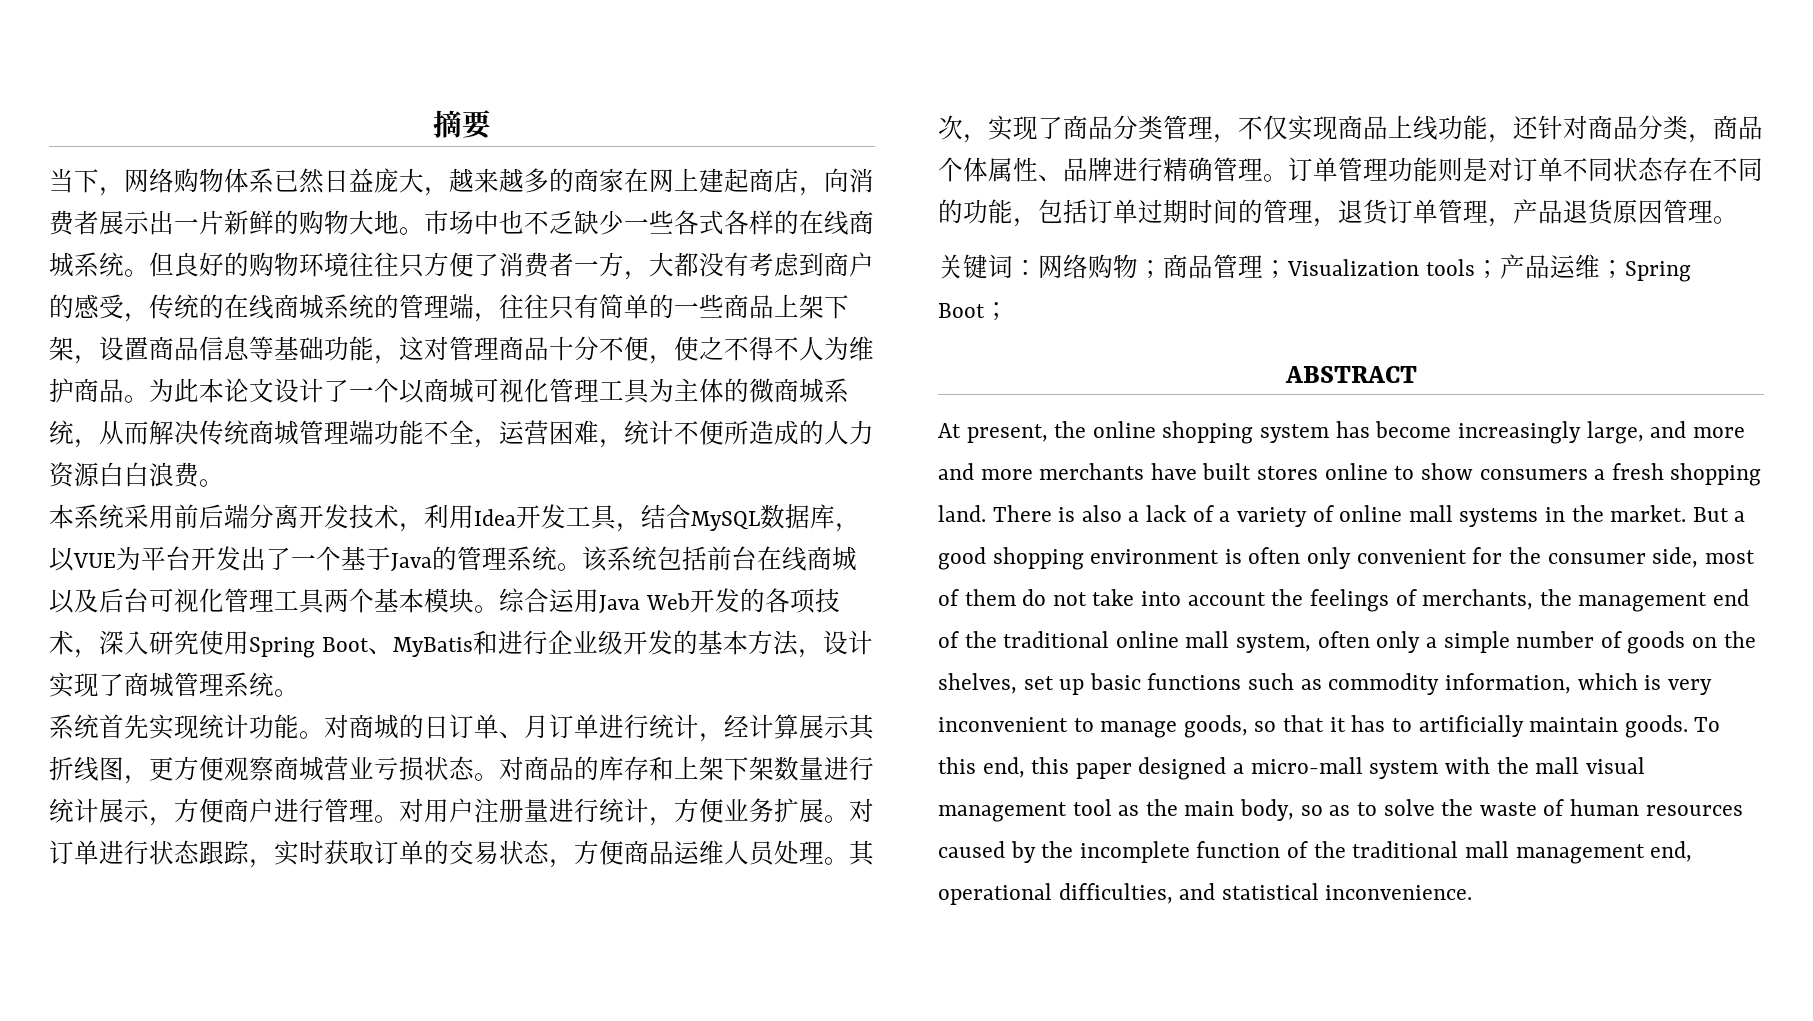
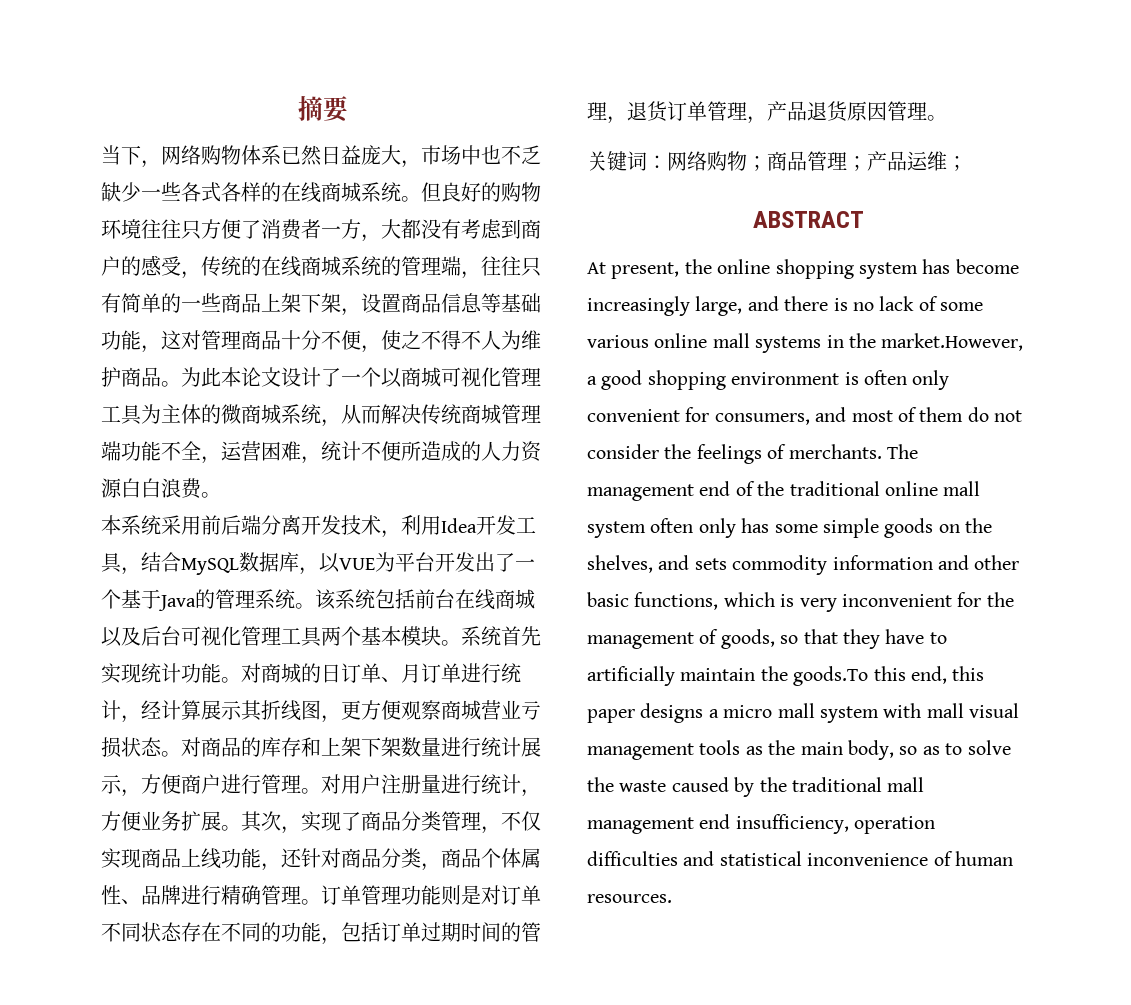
[449,168,874,196] [49,210,424,236] 越来越多的商家在网上建起商店，向消费者展示出一片新鲜的购物大地。 -> (421, 164) none
[499,588,840,614] [49,630,873,658] [49,672,299,698] 综合运用Java Web开发的各项技术，深入研究使用Spring Boot、MyBatis和进行企业级开发的基本方法，设计实现了商城管理系统。 // -> (461, 643) none
[849,798,874,823] [49,840,849,868] 对订单进行状态跟踪，实时获取订单的交易状态，方便商品运维人员处理。 -> (241, 828) none
[1287,259,1500,279] Visualization tools； -> (867, 163) none
[1624,261,1691,282] [938,302,1009,321] Spring Boot； -> (967, 163) none
[1692,427,1745,438] [938,463,1762,486] [938,505,1334,527] more and more merchants have built stores online to show consumers a fresh shopping land. There is also a lack of a variety of -> [784,296,984,311] [587,335,649,348] there is no lack of some various
[1610,505,1729,522] market. But -> [881,333,1024,351] market.However,
[1508,547,1699,568] the consumer side, -> [714,407,847,425] consumers, and
[1092,589,1266,606] take into account -> [587,444,659,459] consider
[1422,589,1572,610] merchants, the -> [788,444,918,459] merchants. The
[1236,631,1756,654] [938,673,1712,695] [938,717,1178,738] system, often only a simple number of goods on the shelves, set up basic functions such as commodity information, which is very inconvenient to manage -> [587,518,993,538] [587,555,1020,575] [587,592,1014,612] [587,629,719,649] system often only has some simple goods on the shelves, and sets commodity information and other basic functions, which is very inconvenient for the management of
[1329,715,1386,732] it has -> [843,629,925,649] they have
[1624,715,1721,738] goods. To -> [760,666,869,686] the goods.To
[1138,757,1363,780] designed a micro-mall -> [640,703,815,723] designs a micro mall
[1496,757,1529,774] the -> (922, 710) none
[1072,799,1112,816] tool -> [699,740,741,755] tools
[1543,799,1743,816] [938,841,1693,864] [938,883,1473,905] of human resources caused by the incomplete function of the traditional mall management end, operational difficulties, and statistical inconvenience. -> [671,777,925,797] [587,814,936,834] [587,851,1013,866] [587,894,672,903] caused by the traditional mall management end insufficiency, operation difficulties and statistical inconvenience of human resources.

